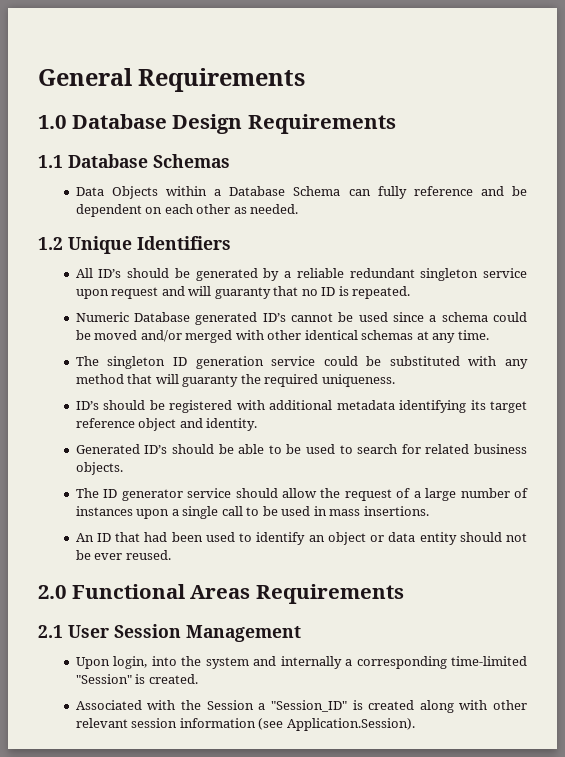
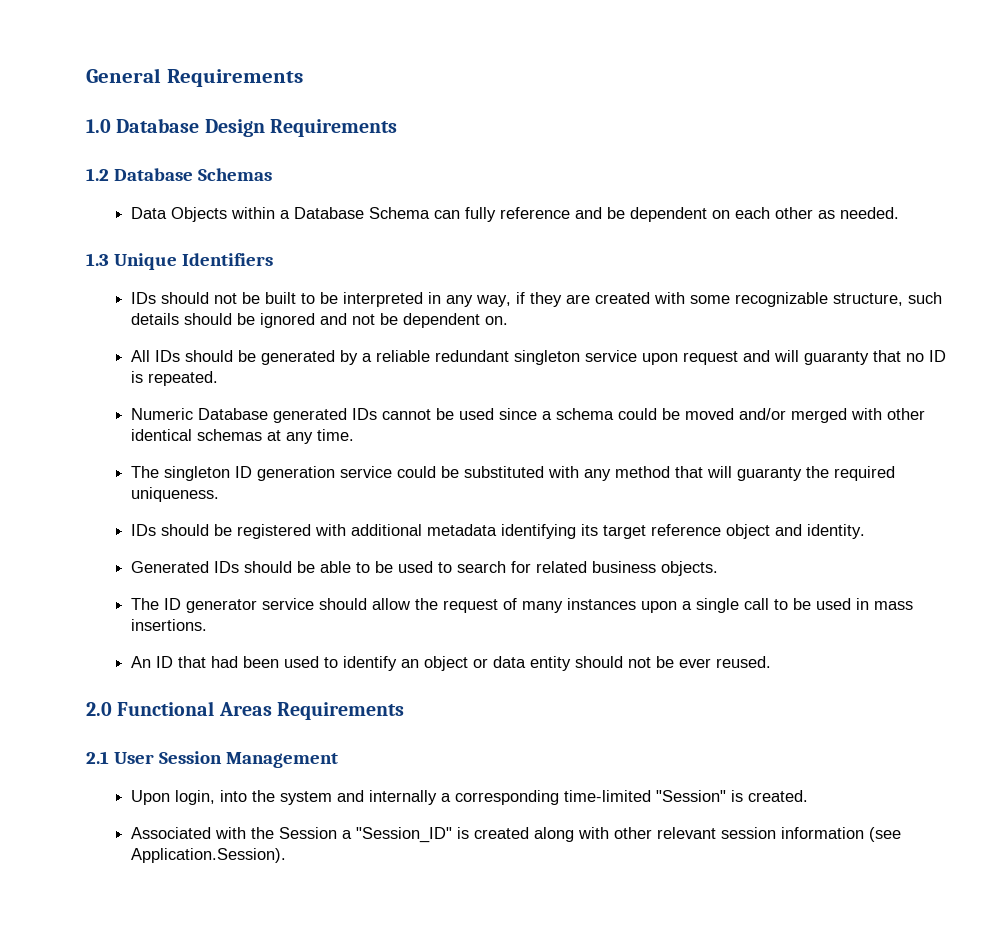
[38,155,63,168] 1.1 -> [86,168,109,181] 1.2
[38,237,63,250] 1.2 -> [86,253,109,266] 1.3
(231, 243) none -> [131,292,943,307] [131,313,509,328] // IDs should not be built to be interpreted in any way, if they are created with some recognizable structure, such details should be ignored and not be dependent on.
[98,269,122,278] ID’s -> [155,350,181,362] IDs
[262,313,286,322] ID’s -> [352,408,378,420] IDs
[75,401,99,410] ID’s -> [131,524,157,536] IDs
[144,445,168,454] ID’s -> [214,561,240,573] IDs
[413,488,529,501] a large number of -> [522,601,564,613] many

